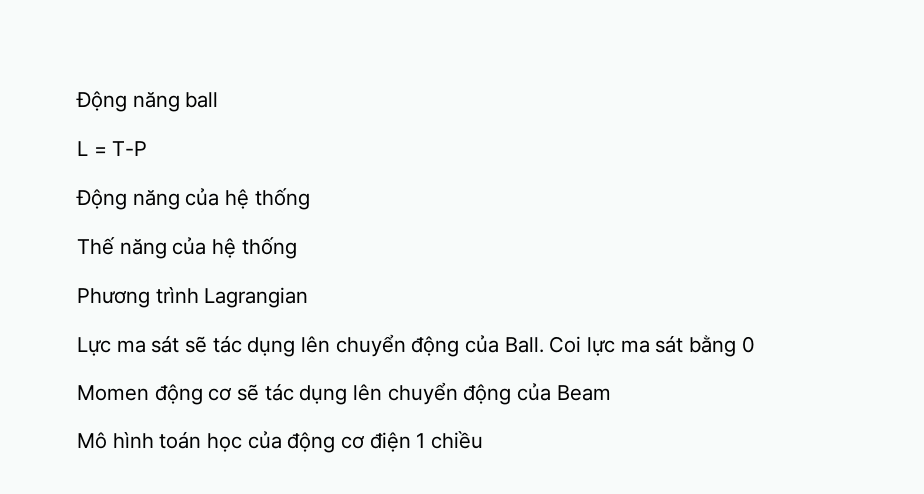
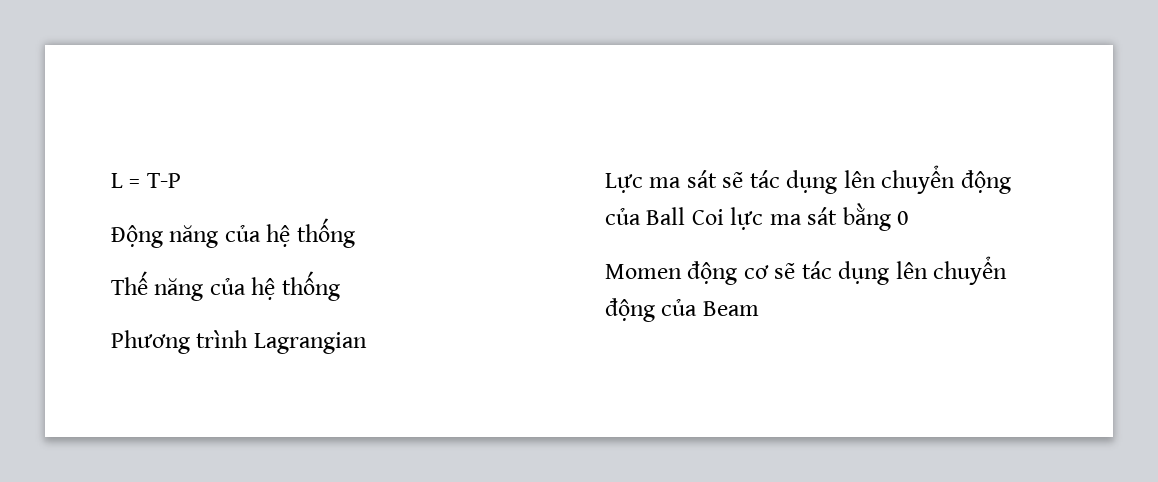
[76,91,219,112] Động năng ball // -> (111, 180) none
[504,337,544,353] Ball. -> [646,207,686,225] Ball
[77,431,484,453] // Mô hình toán học của động cơ điện 1 chiều -> (759, 308) none

